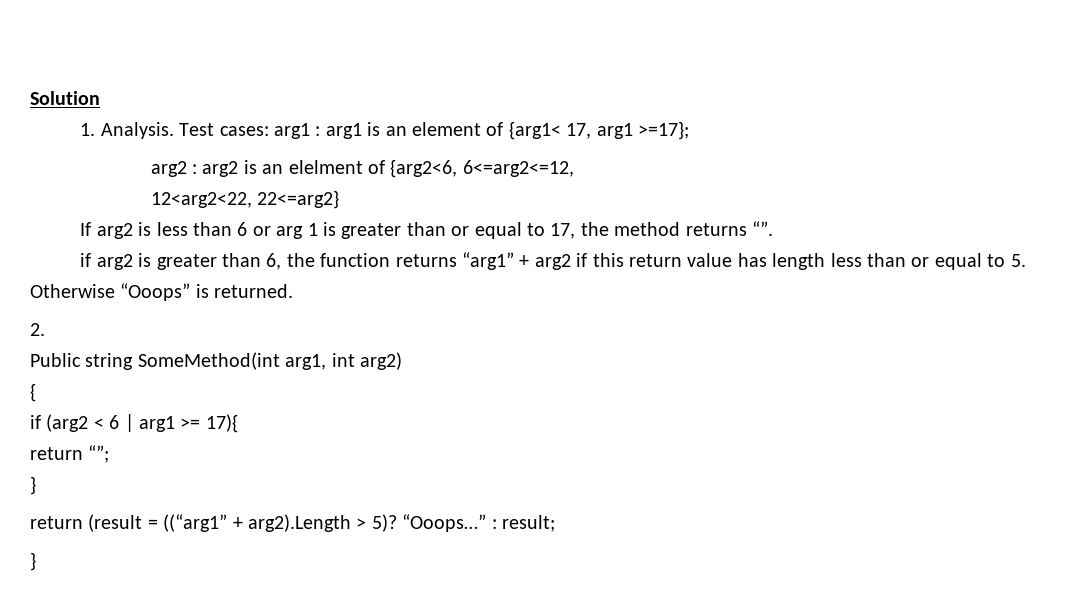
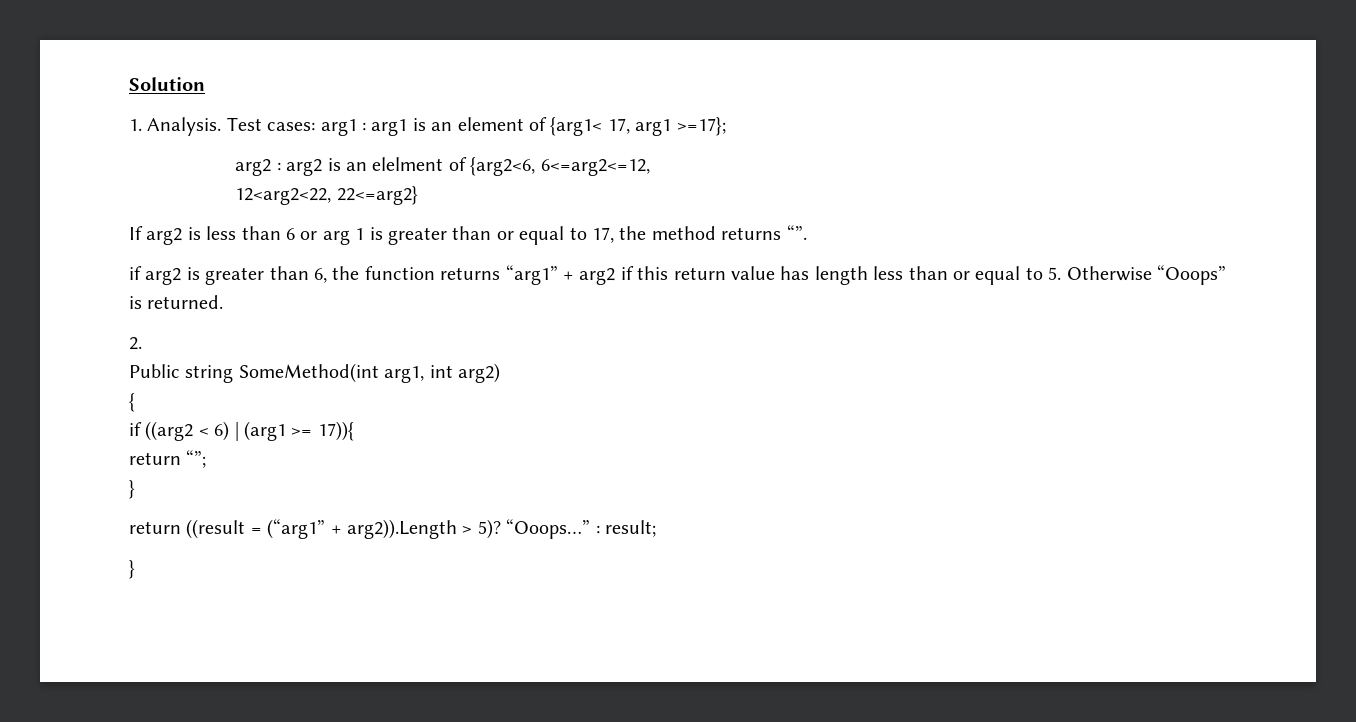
[46,414,238,433] (arg2 < 6 | arg1 >= 17){ -> [145,421,354,441] ((arg2 < 6) | (arg1 >= 17)){
[88,514,351,532] (result = ((“arg1” + arg2).Length -> [186,519,457,539] ((result = (“arg1” + arg2)).Length

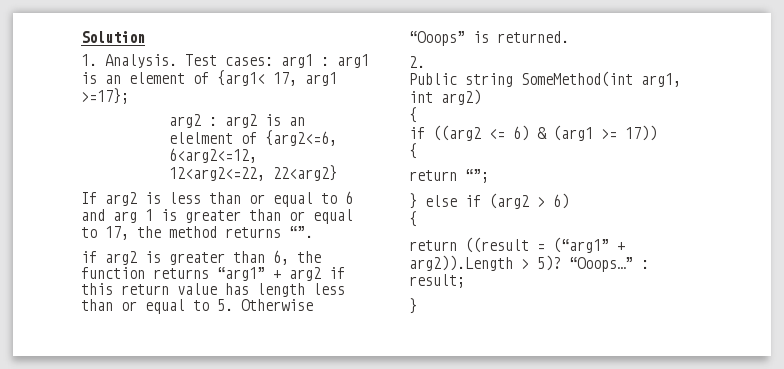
[470,157,650,176] [235,186,418,205] {arg2<6, 6<=arg2<=12, // 12<arg2<22, 22<=arg2} -> [265,130,338,146] [169,148,258,163] [169,165,338,181] {arg2<=6, 6<arg2<=12, // 12<arg2<=22, 22<arg2}
[286,228,318,240] 6 or -> [249,191,353,207] [81,209,105,221] or equal to 6 and
[198,421,354,441] [129,450,207,468] [129,480,135,499] < 6) | (arg1 >= 17)){ // return “”; // } -> [489,125,657,141] [409,143,417,159] [409,169,489,183] [409,193,569,209] [409,211,417,227] <= 6) & (arg1 >= 17)) // { // return “”; // } else if (arg2 > 6) // {

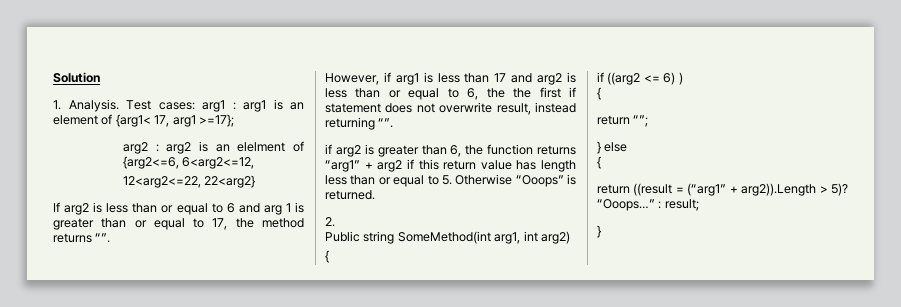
(313, 232) none -> [325,72,576,85] [325,87,576,100] [325,102,576,115] [325,117,394,130] // However, if arg1 is less than 17 and arg2 is less than or equal to 6, the the first if statement does not overwrite result, instead returning “”.
[537,125,657,141] & (arg1 >= 17)) -> [678,72,683,85] )
[465,193,569,209] if (arg2 > 6) -> (628, 147) none

